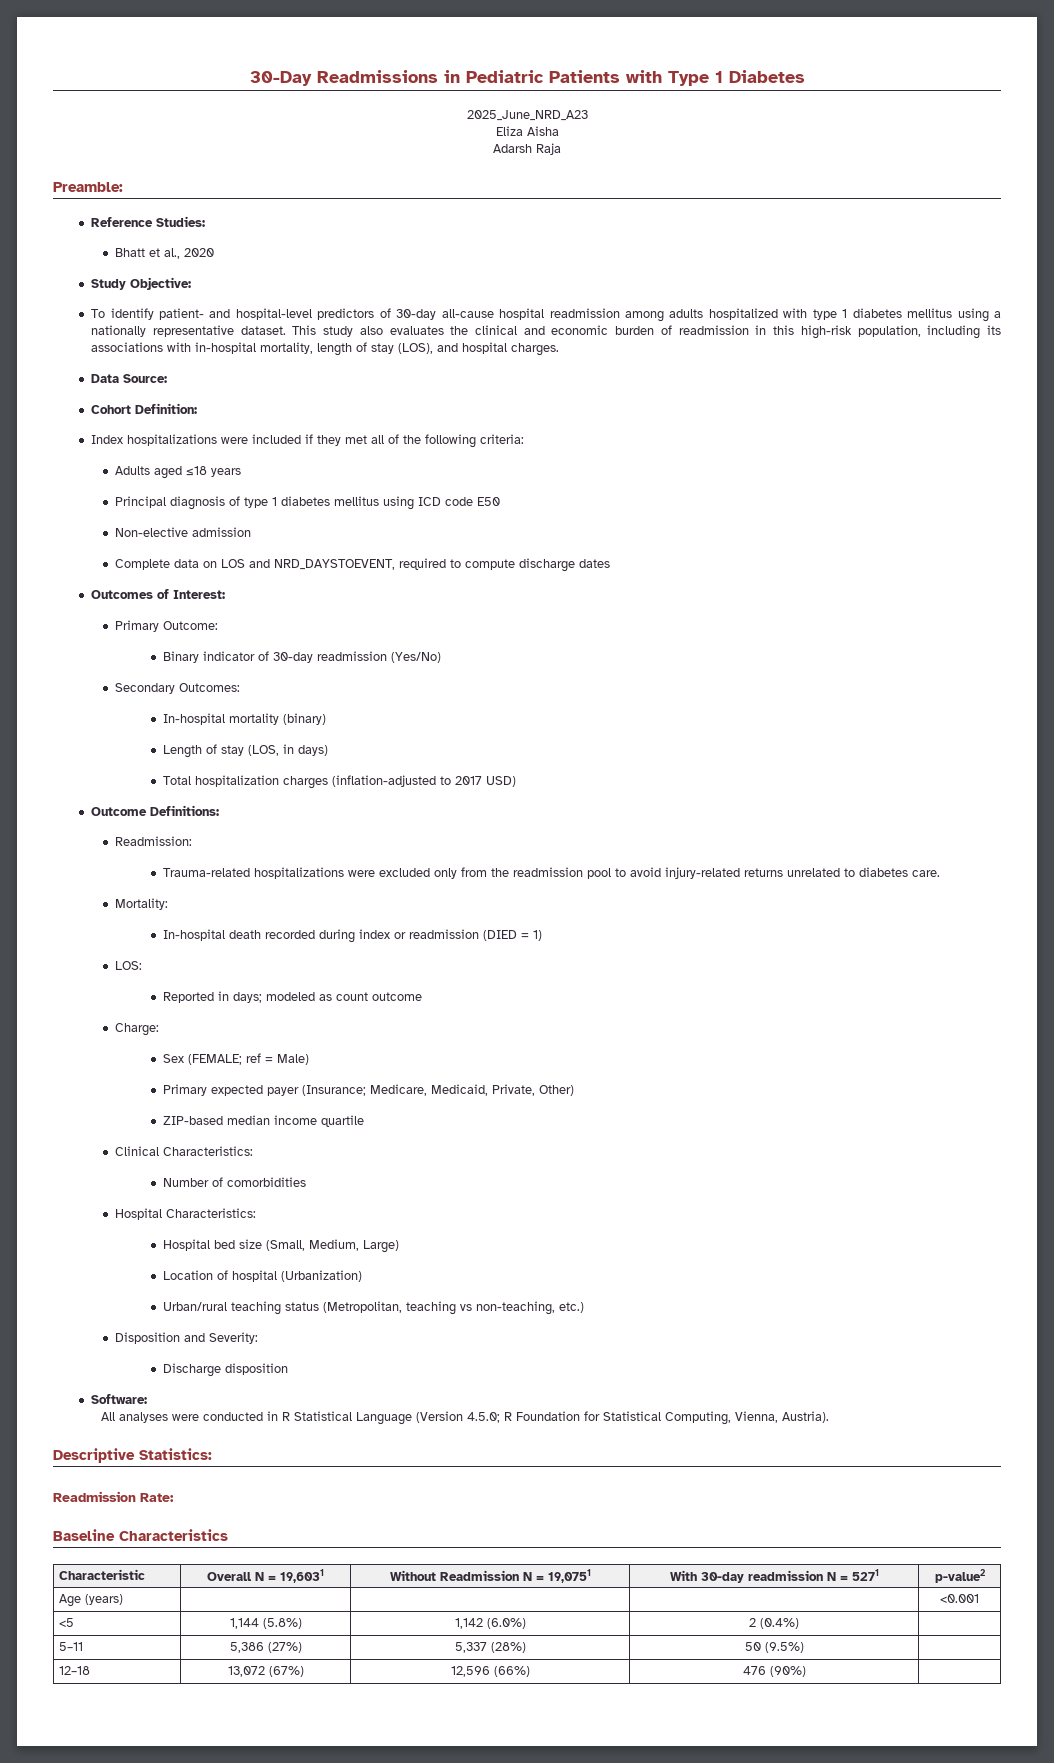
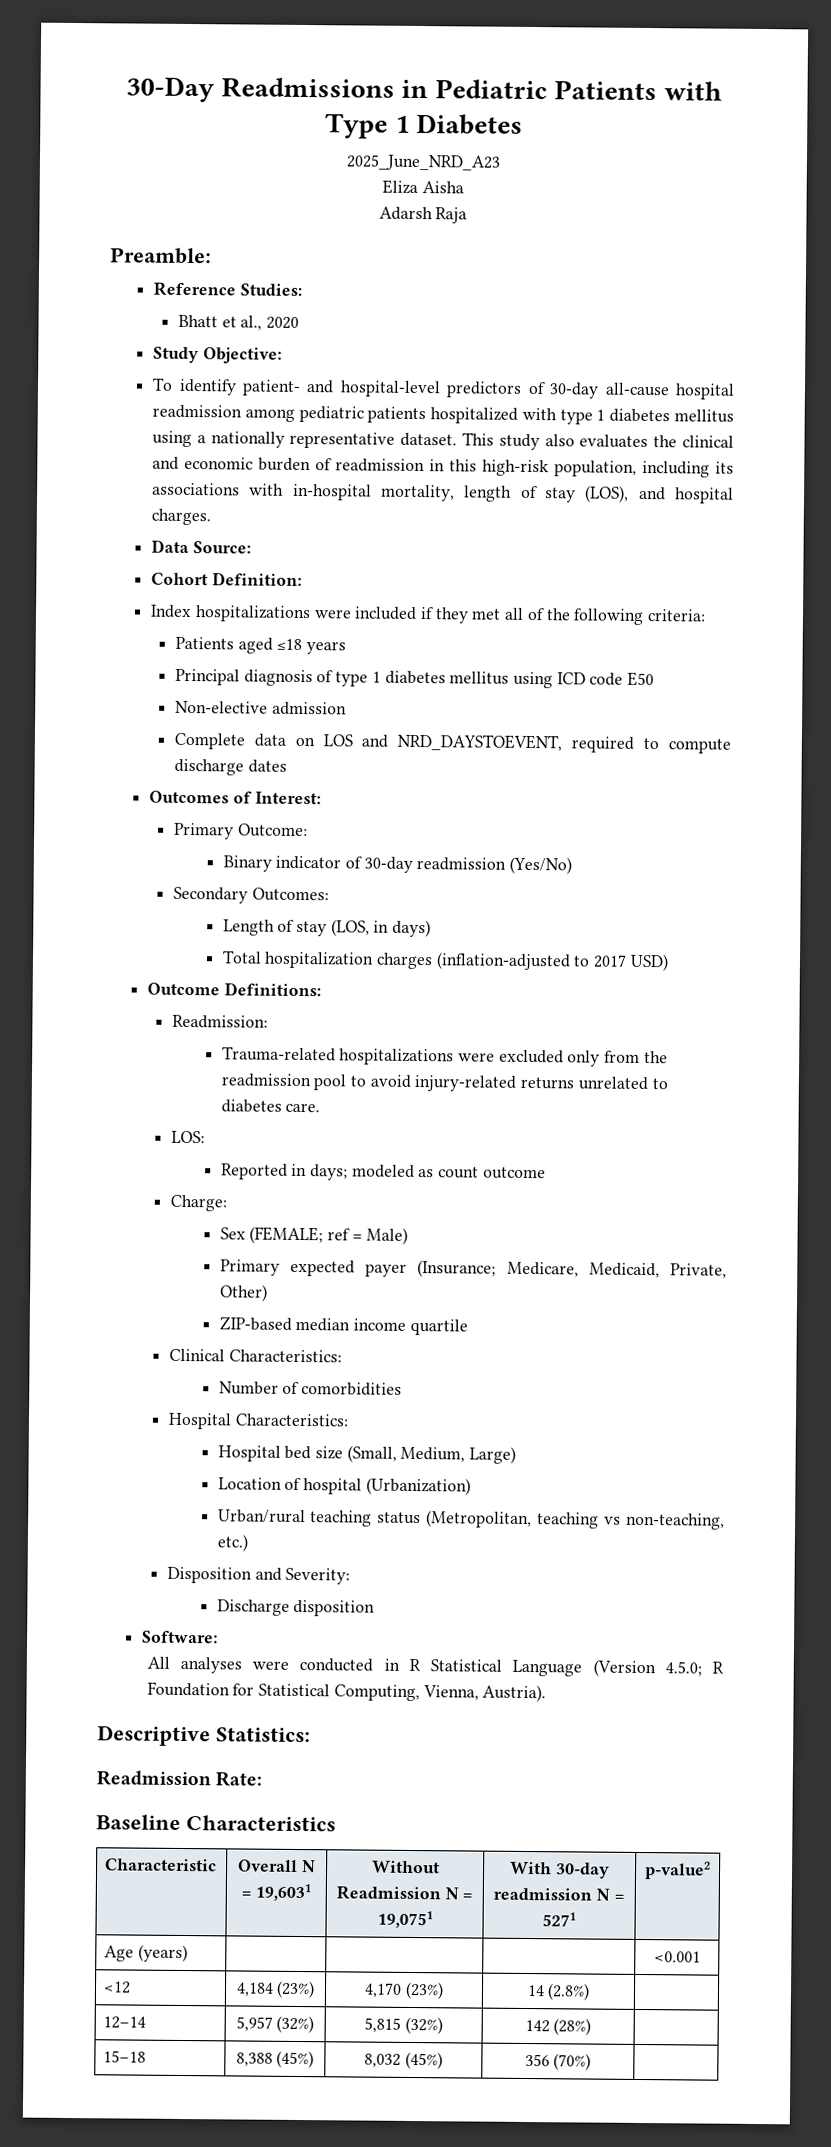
[669,309,704,318] adults -> [298,405,427,424] pediatric patients
[114,466,150,475] Adults -> [174,636,234,650] Patients
[162,713,326,725] // In-hospital mortality (binary) -> (329, 894) none
[114,898,168,910] [162,929,542,943] // Mortality: // In-hospital death recorded during index or readmission (DIED = 1) -> (321, 1107) none
[59,1618,75,1627] [229,1618,302,1629] [454,1618,526,1629] [749,1618,799,1629] [59,1642,84,1651] [229,1642,302,1653] [454,1642,526,1653] [744,1642,804,1653] [59,1666,91,1675] [227,1666,304,1677] [450,1666,530,1677] [742,1666,806,1677] <5 | 1,144 (5.8%) | 1,142 (6.0%) | 2 (0.4%) | // 5–11 | 5,386 (27%) | 5,337 (28%) | 50 (9.5%) | // 12–18 | 13,072 (67%) | 12,596 (66%) | 476 (90%) -> [103,1981,132,1994] [235,1980,316,1999] [364,1981,444,2000] [526,1983,591,2001] [103,2016,147,2029] [235,2015,315,2034] [364,2016,443,2035] [524,2018,592,2036] [103,2050,147,2063] [235,2050,315,2069] [364,2051,443,2070] [524,2053,592,2071] <12 | 4,184 (23%) | 4,170 (23%) | 14 (2.8%) | // 12–14 | 5,957 (32%) | 5,815 (32%) | 142 (28%) | // 15–18 | 8,388 (45%) | 8,032 (45%) | 356 (70%)

